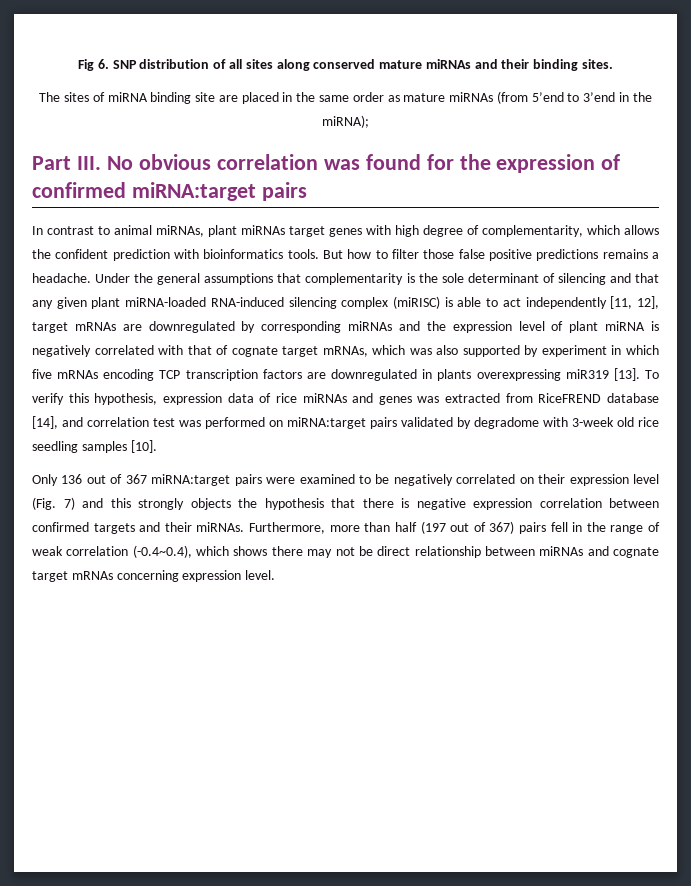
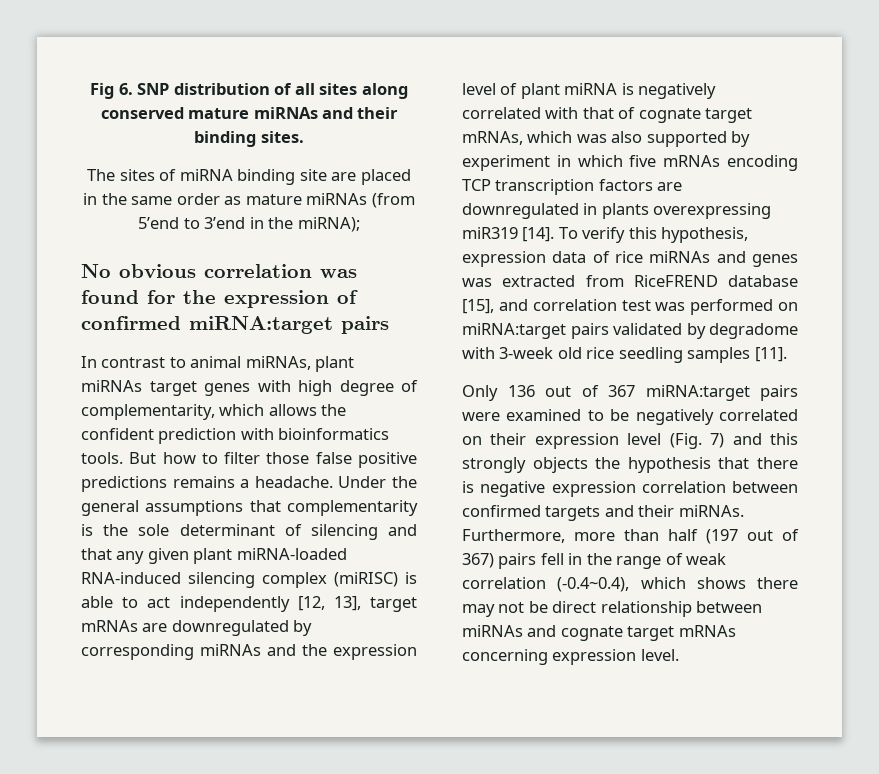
[32,156,101,170] Part III. -> (360, 224) none
[610,296,659,309] [11, 12], -> [297,596,361,611] [12, 13],
[613,368,640,381] [13]. -> [522,227,555,242] [14].
[32,416,58,429] [14], -> [462,299,494,314] [15],
[130,440,157,453] [10]. -> [754,347,787,362] [11].

